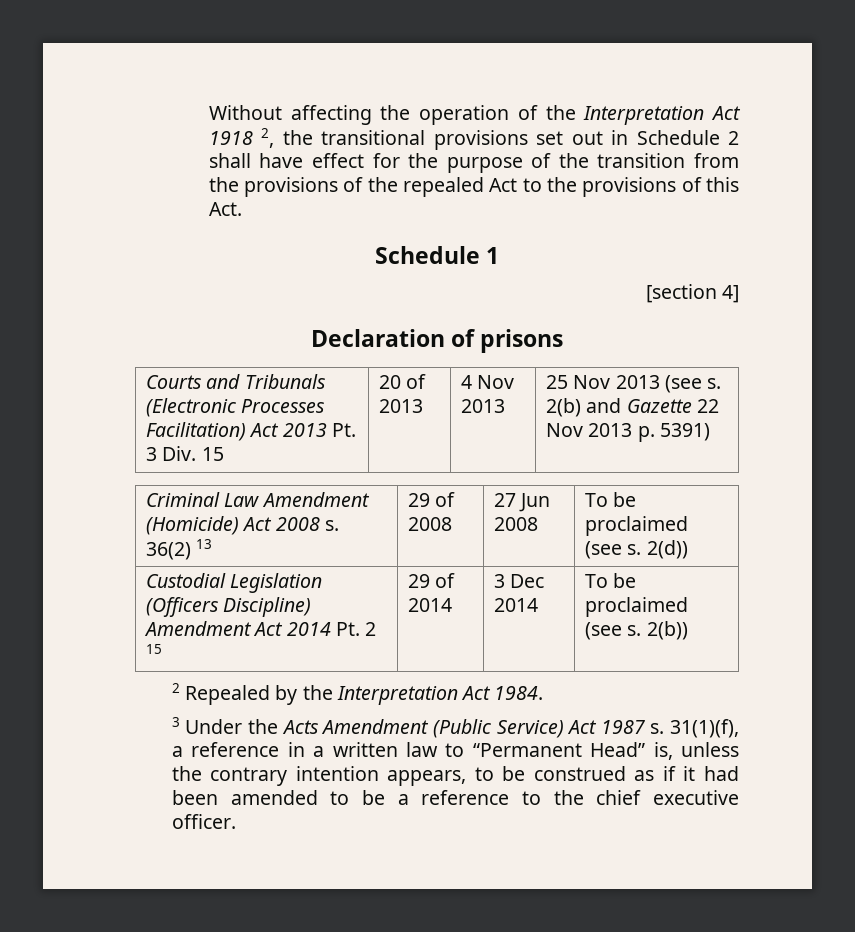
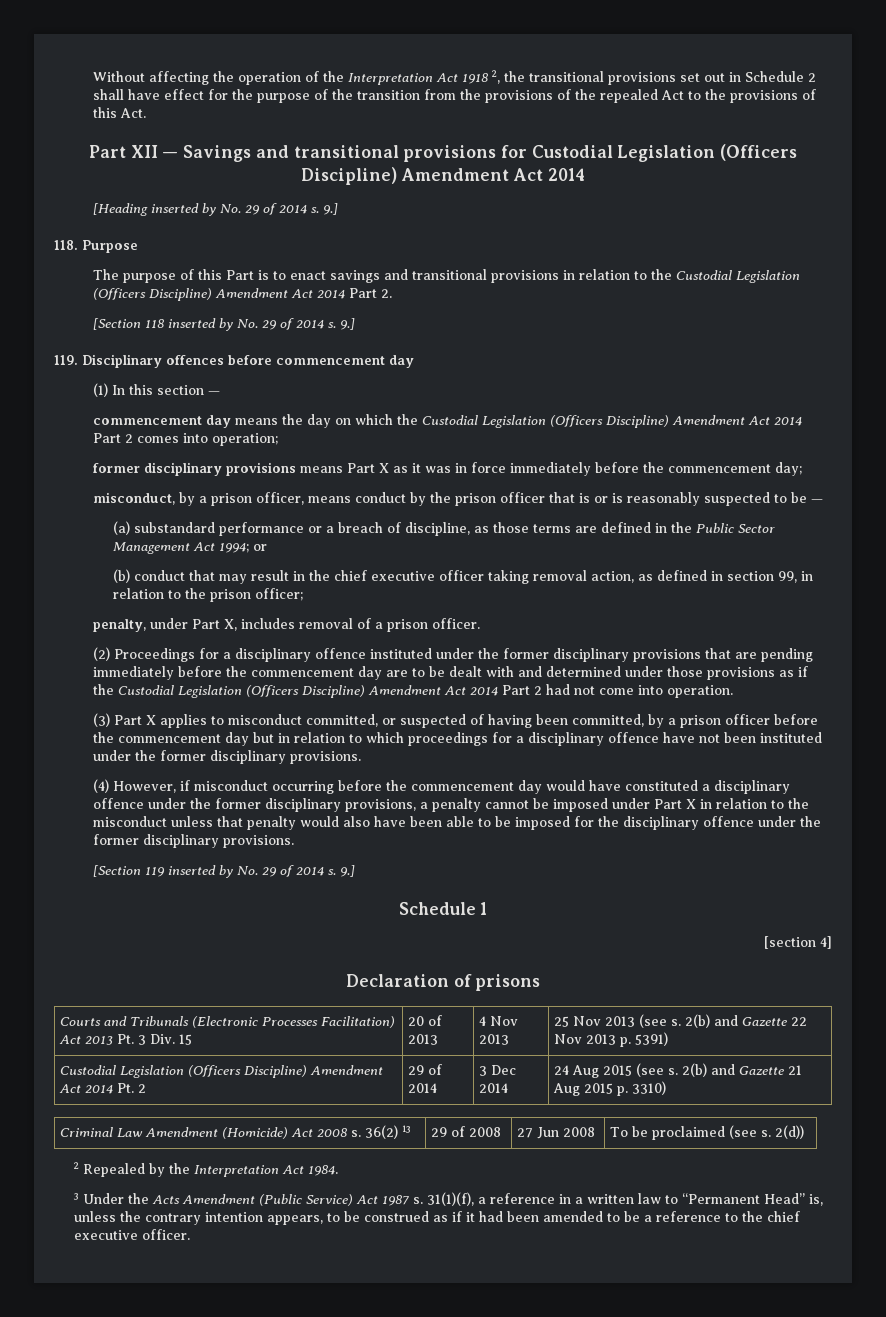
(242, 209) none -> [88,144,798,162] [301,167,585,185] [93,203,339,216] [54,240,138,253] [93,269,801,283] [93,288,393,301] [93,318,356,331] [54,354,414,368] [93,383,221,397] [93,414,803,428] [93,433,279,446] [93,462,803,476] [93,492,824,506] [112,521,775,536] [112,542,267,554] [112,569,813,584] [112,588,303,602] [93,618,481,632] [93,647,814,662] [93,666,809,680] [93,684,734,698] [93,713,819,728] [93,732,823,746] [93,750,362,764] [93,779,791,794] [93,798,810,812] [93,816,822,830] [93,834,295,848] [93,865,356,878] // Part XII — Savings and transitional provisions for Custodial Legislation (Officers Discipline) Amendment Act 2014 // [Heading inserted by No. 29 of 2014 s. 9.] // 118. Purpose // The purpose of this Part is to enact savings and transitional provisions in relation to the Custodial Legislation (Officers Discipline) Amendment Act 2014 Part 2. // [Section 118 inserted by No. 29 of 2014 s. 9.] // 119. Disciplinary offences before commencement day // (1) In this section — // commencement day means the day on which the Custodial Legislation (Officers Discipline) Amendment Act 2014 Part 2 comes into operation; // former disciplinary provisions means Part X as it was in force immediately before the commencement day; // misconduct, by a prison officer, means conduct by the prison officer that is or is reasonably suspected to be — // (a) substandard performance or a breach of discipline, as those terms are defined in the Public Sector Management Act 1994; or // (b) conduct that may result in the chief executive officer taking removal action, as defined in section 99, in relation to the prison officer; // penalty, under Part X, includes removal of a prison officer. // (2) Proceedings for a disciplinary offence instituted under the former disciplinary provisions that are pending immediately before the commencement day are to be dealt with and determined under those provisions as if the Custodial Legislation (Officers Discipline) Amendment Act 2014 Part 2 had not come into operation. // (3) Part X applies to misconduct committed, or suspected of having been committed, by a prison officer before the commencement day but in relation to which proceedings for a disciplinary offence have not been instituted under the former disciplinary provisions. // (4) However, if misconduct occurring before the commencement day would have constituted a disciplinary offence under the former disciplinary provisions, a penalty cannot be imposed under Part X in relation to the misconduct unless that penalty would also have been able to be imposed for the disciplinary offence under the former disciplinary provisions. // [Section 119 inserted by No. 29 of 2014 s. 9.]
(710, 432) none -> [60,1065,384,1078] [59,1083,147,1094] [408,1064,443,1075] [408,1083,438,1093] [479,1065,517,1076] [479,1083,509,1093] [554,1063,803,1078] [553,1081,667,1096] // Custodial Legislation (Officers Discipline) Amendment Act 2014 Pt. 2 | 29 of 2014 | 3 Dec 2014 | 24 Aug 2015 (see s. 2(b) and Gazette 21 Aug 2015 p. 3310)
[145,573,323,593] [145,597,312,617] [143,621,377,636] [145,644,162,654] [407,573,456,588] [407,598,452,612] [493,574,545,588] [493,598,538,612] [584,573,637,588] [584,597,688,617] [584,621,688,640] // Custodial Legislation (Officers Discipline) Amendment Act 2014 Pt. 2 15 | 29 of 2014 | 3 Dec 2014 | To be proclaimed (see s. 2(b)) -> (805, 1132) none

